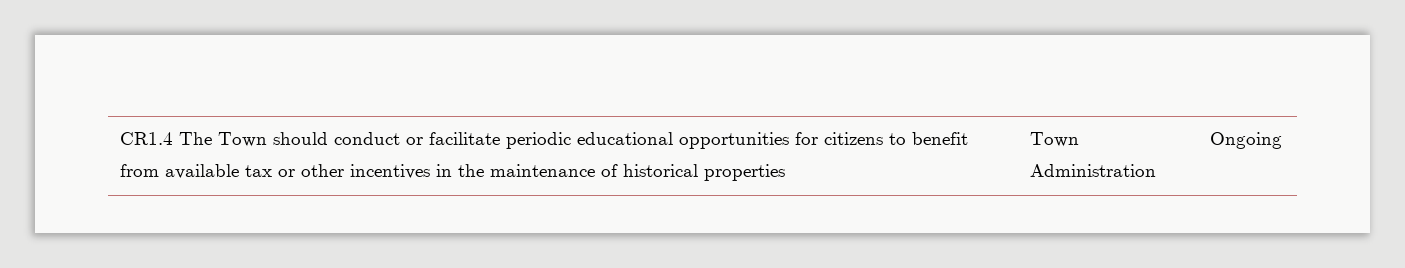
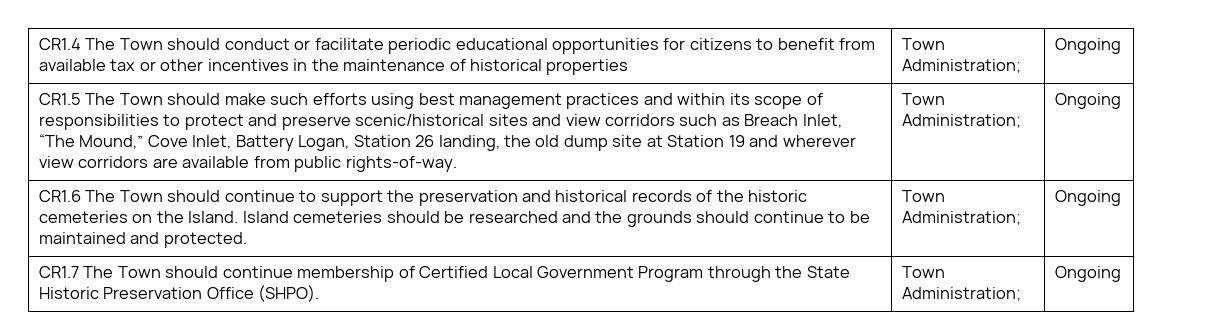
[1030,164,1157,177] [1210,132,1283,149] Administration | Ongoing -> [901,59,1021,73] [1054,38,1121,54] [38,93,823,109] [38,114,842,130] [38,134,856,151] [38,156,457,172] [901,93,945,105] [901,114,1021,128] [1054,93,1121,109] [38,190,808,206] [38,211,870,227] [38,232,247,248] [901,190,945,202] [901,211,1021,225] [1054,190,1121,206] [38,266,850,282] [38,285,320,302] [901,266,945,278] [901,287,1021,301] [1054,266,1121,282] Administration; | Ongoing // CR1.5 The Town should make such efforts using best management practices and within its scope of responsibilities to protect and preserve scenic/historical sites and view corridors such as Breach Inlet, “The Mound,” Cove Inlet, Battery Logan, Station 26 landing, the old dump site at Station 19 and wherever view corridors are available from public rights-of-way. | Town Administration; | Ongoing // CR1.6 The Town should continue to support the preservation and historical records of the historic cemeteries on the Island. Island cemeteries should be researched and the grounds should continue to be maintained and protected. | Town Administration; | Ongoing // CR1.7 The Town should continue membership of Certified Local Government Program through the State Historic Preservation Office (SHPO). | Town Administration; | Ongoing

